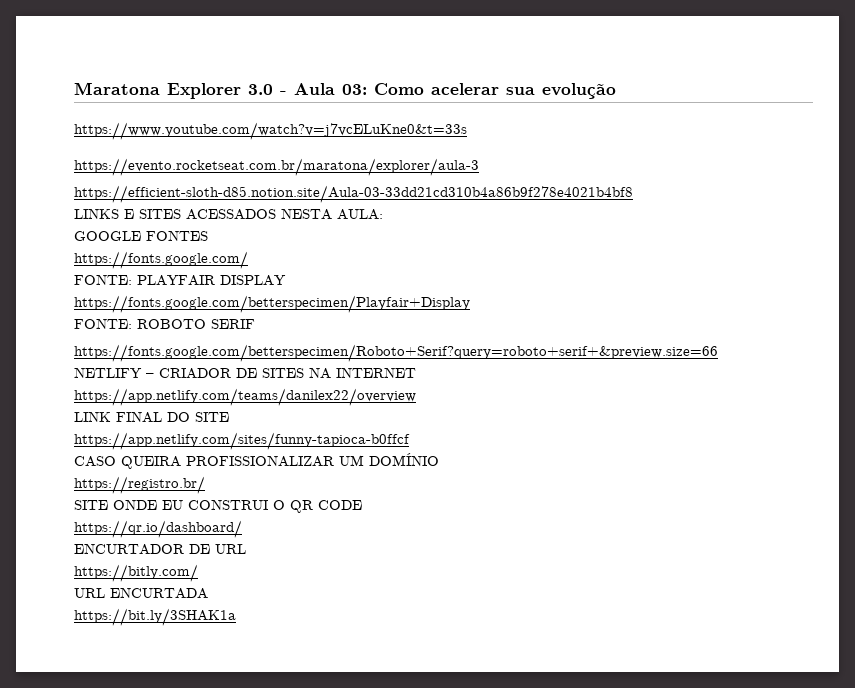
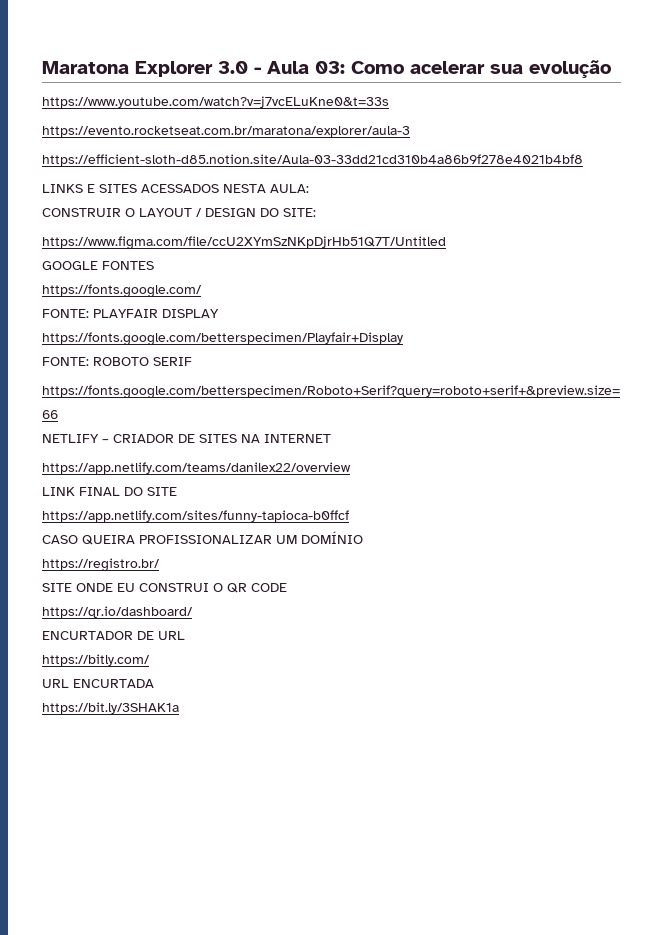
(383, 214) none -> [42,208,316,217] [42,236,446,250] // CONSTRUIR O LAYOUT / DESIGN DO SITE: // https://www.figma.com/file/ccU2XYmSzNKpDjrHb51Q7T/Untitled

